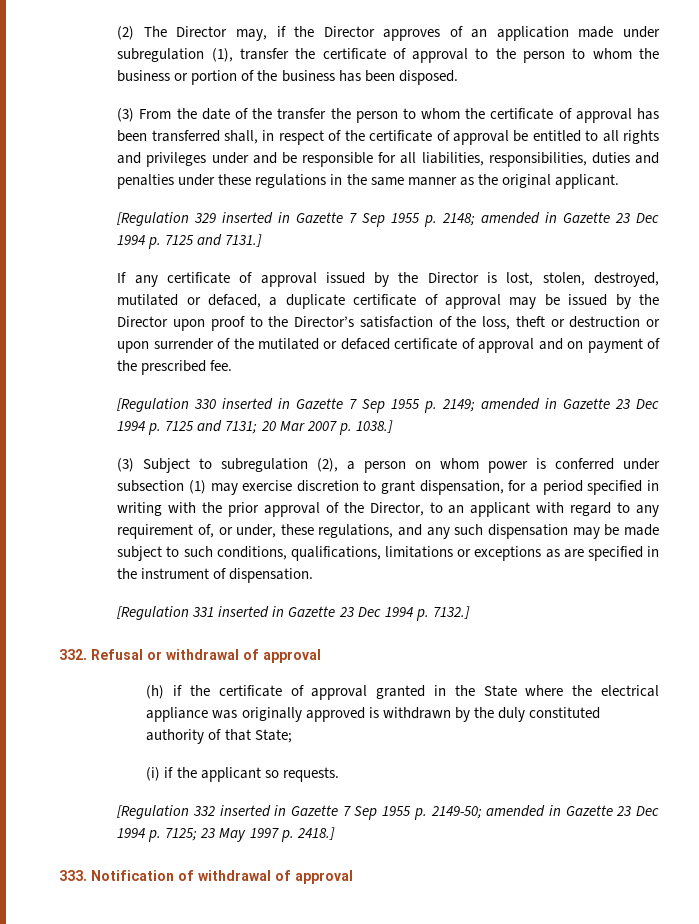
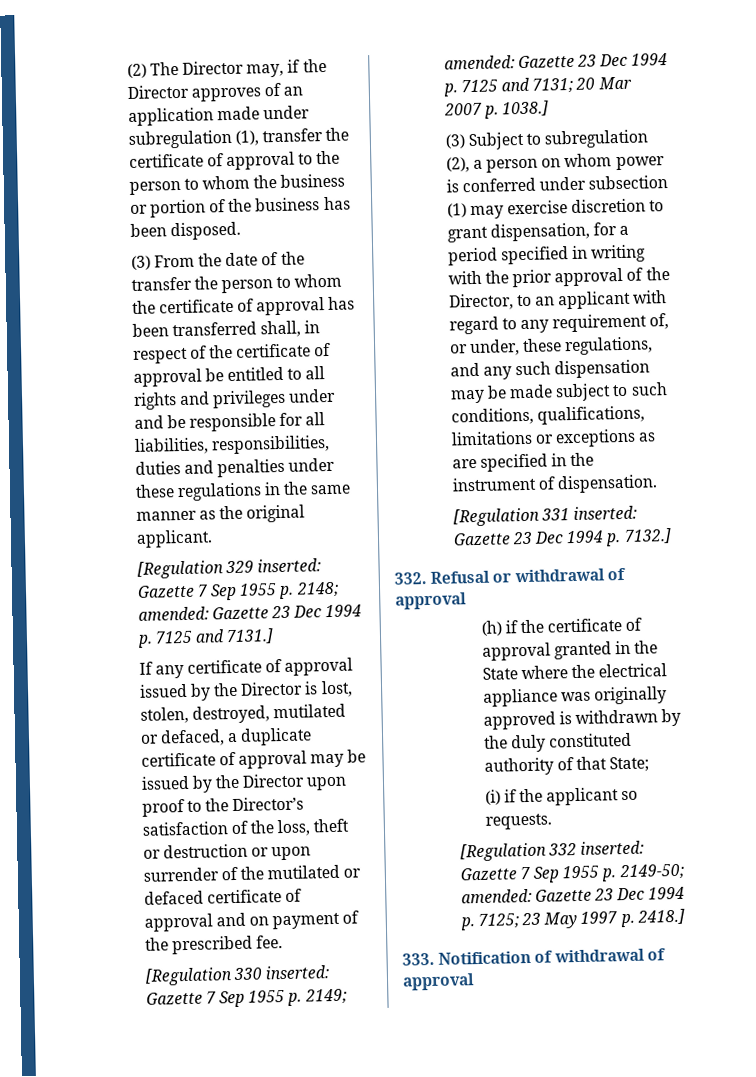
[222,212,291,224] inserted in -> [256,558,321,573] inserted:
[481,212,558,224] amended in -> [137,606,209,621] amended:
[222,398,291,410] inserted in -> [264,965,329,980] inserted:
[481,398,558,410] amended in -> [443,55,515,70] amended:
[218,606,285,618] inserted in -> [572,505,637,521] inserted:
[219,805,287,817] inserted in -> [579,840,644,855] inserted:
[486,805,561,817] amended in -> [460,888,532,904] amended:

